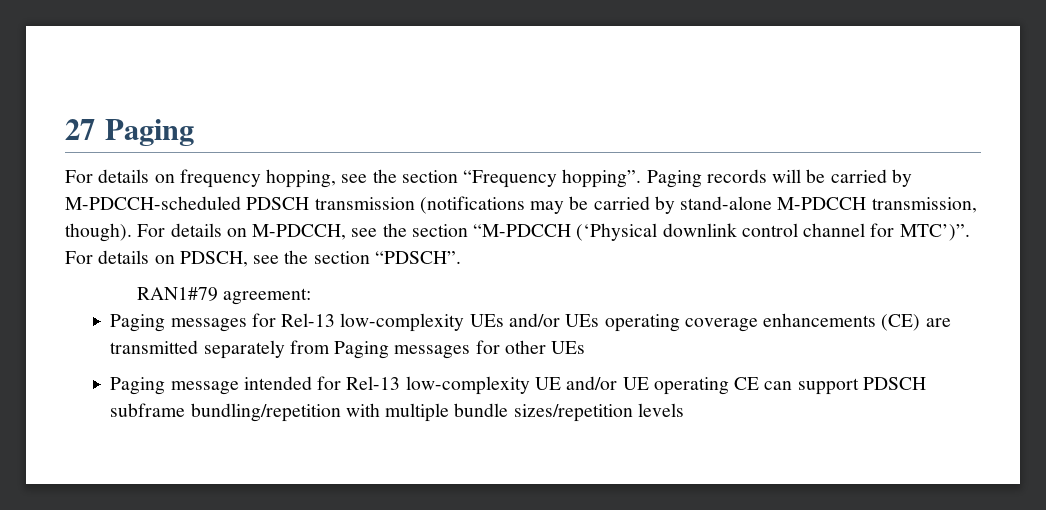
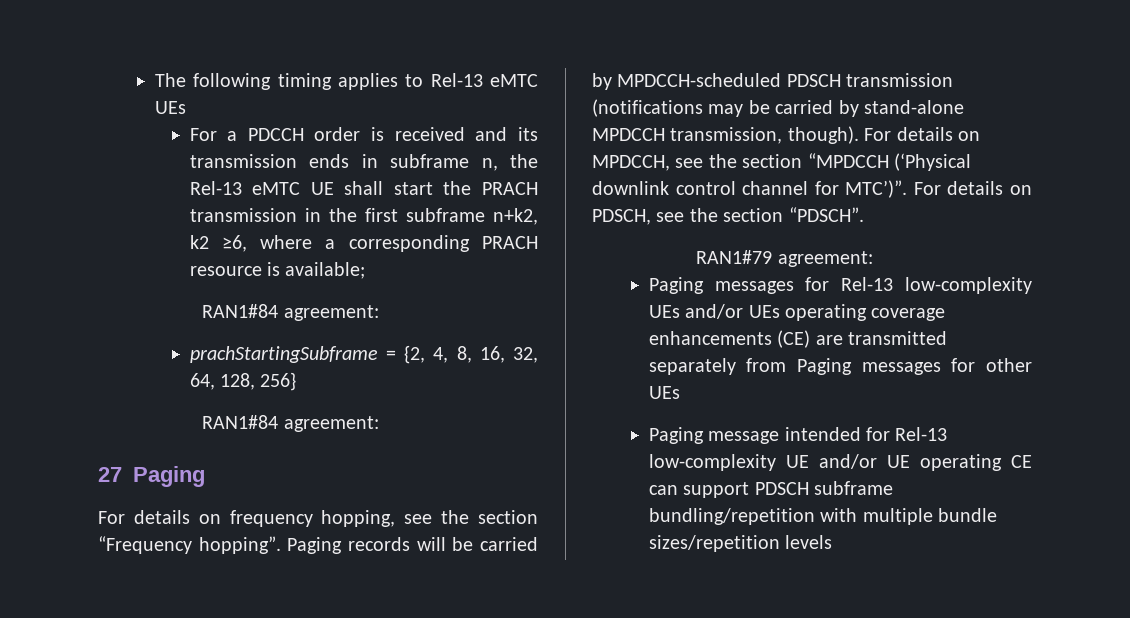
(65, 129) none -> [154,73,538,90] [154,101,186,114] [189,127,538,141] [189,154,538,171] [189,181,539,195] [189,208,538,225] [189,235,538,252] [189,262,366,279] [202,304,379,321] [189,345,538,364] [189,372,297,391] [202,415,379,432] The following timing applies to Rel-13 eMTC UEs // For a PDCCH order is received and its transmission ends in subframe n, the Rel-13 eMTC UE shall start the PRACH transmission in the first subframe n+k2, k2 ≥6, where a corresponding PRACH resource is available; // RAN1#84 agreement: // prachStartingSubframe = {2, 4, 8, 16, 32, 64, 128, 256} // RAN1#84 agreement: //
[65,196,241,210] M-PDCCH-scheduled -> [617,73,782,87] MPDCCH-scheduled
[777,197,867,210] M-PDCCH -> [592,128,665,141] MPDCCH
[252,223,572,240] M-PDCCH, see the section “M-PDCCH -> [592,153,889,171] MPDCCH, see the section “MPDCCH

